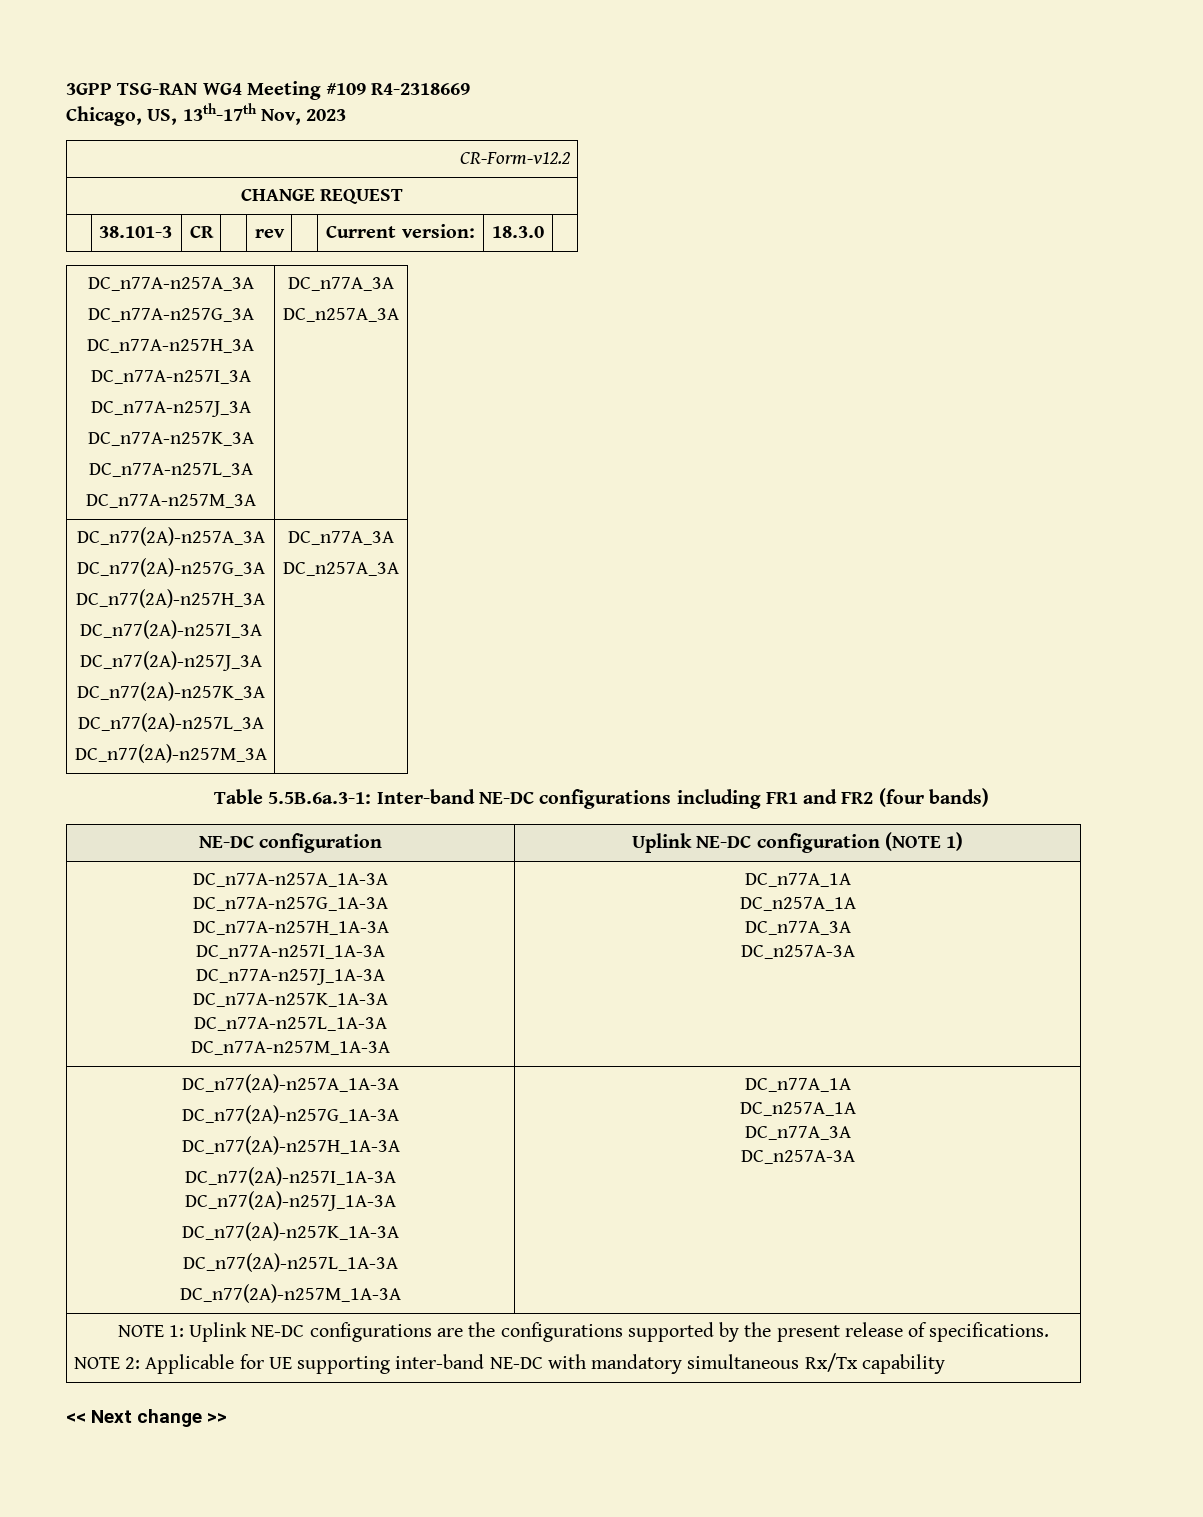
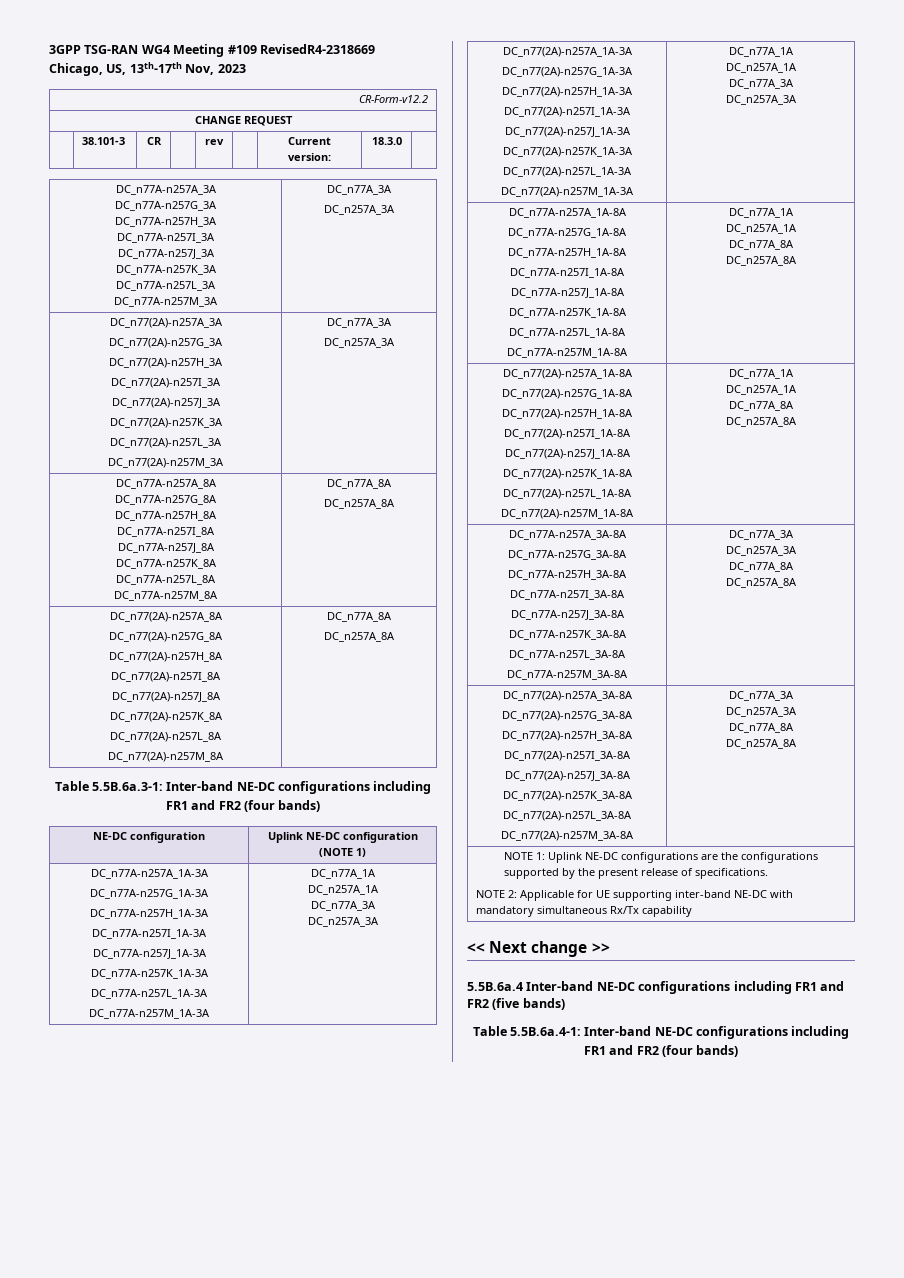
[371,83,471,95] R4-2318669 -> [259,44,375,54] RevisedR4-2318669
(399, 569) none -> [115,479,217,489] [115,495,217,505] [115,511,217,521] [117,527,215,537] [117,543,215,553] [115,559,217,569] [116,575,216,585] [114,591,218,601] [327,479,392,489] [324,499,395,509] [109,612,223,622] [109,632,223,642] [109,652,223,662] [111,672,221,682] [111,692,221,702] [109,712,223,722] [110,732,222,742] [108,752,224,762] [327,612,392,622] [324,632,395,642] // DC_n77A-n257A_8A // DC_n77A-n257G_8A // DC_n77A-n257H_8A // DC_n77A-n257I_8A // DC_n77A-n257J_8A // DC_n77A-n257K_8A // DC_n77A-n257L_8A // DC_n77A-n257M_8A | DC_n77A_8A // DC_n257A_8A // DC_n77(2A)-n257A_8A // DC_n77(2A)-n257G_8A // DC_n77(2A)-n257H_8A // DC_n77(2A)-n257I_8A // DC_n77(2A)-n257J_8A // DC_n77(2A)-n257K_8A // DC_n77(2A)-n257L_8A // DC_n77(2A)-n257M_8A | DC_n77A_8A // DC_n257A_8A
[740,945,855,959] DC_n257A-3A -> [307,917,379,927] DC_n257A_3A
[740,1150,855,1164] DC_n257A-3A -> [725,95,797,105] [508,208,627,218] [508,228,627,238] [508,248,627,258] [510,268,625,278] [510,288,625,298] [508,308,627,318] [509,328,626,338] [507,348,628,358] [728,208,794,218] [725,224,797,234] [728,240,794,250] [725,256,797,266] [502,369,633,379] [502,389,633,399] [502,409,633,419] [504,429,631,439] [504,449,631,459] [502,469,633,479] [503,489,632,499] [501,509,634,519] [728,369,794,379] [725,385,797,395] [728,401,794,411] [725,417,797,427] [508,530,627,540] [508,550,627,560] [508,570,627,580] [510,590,625,600] [510,610,625,620] [508,630,627,640] [509,650,626,660] [507,670,628,680] [728,530,794,540] [725,546,797,556] [728,562,794,572] [725,578,797,588] [502,691,633,701] [502,711,633,721] [502,731,633,741] [504,751,631,761] [504,771,631,781] [502,791,633,801] [503,811,632,821] [501,831,634,841] [728,691,794,701] [725,707,797,717] [728,723,794,733] [725,739,797,749] DC_n257A_3A // DC_n77A-n257A_1A-8A // DC_n77A-n257G_1A-8A // DC_n77A-n257H_1A-8A // DC_n77A-n257I_1A-8A // DC_n77A-n257J_1A-8A // DC_n77A-n257K_1A-8A // DC_n77A-n257L_1A-8A // DC_n77A-n257M_1A-8A | DC_n77A_1A // DC_n257A_1A // DC_n77A_8A // DC_n257A_8A // DC_n77(2A)-n257A_1A-8A // DC_n77(2A)-n257G_1A-8A // DC_n77(2A)-n257H_1A-8A // DC_n77(2A)-n257I_1A-8A // DC_n77(2A)-n257J_1A-8A // DC_n77(2A)-n257K_1A-8A // DC_n77(2A)-n257L_1A-8A // DC_n77(2A)-n257M_1A-8A | DC_n77A_1A // DC_n257A_1A // DC_n77A_8A // DC_n257A_8A // DC_n77A-n257A_3A-8A // DC_n77A-n257G_3A-8A // DC_n77A-n257H_3A-8A // DC_n77A-n257I_3A-8A // DC_n77A-n257J_3A-8A // DC_n77A-n257K_3A-8A // DC_n77A-n257L_3A-8A // DC_n77A-n257M_3A-8A | DC_n77A_3A // DC_n257A_3A // DC_n77A_8A // DC_n257A_8A // DC_n77(2A)-n257A_3A-8A // DC_n77(2A)-n257G_3A-8A // DC_n77(2A)-n257H_3A-8A // DC_n77(2A)-n257I_3A-8A // DC_n77(2A)-n257J_3A-8A // DC_n77(2A)-n257K_3A-8A // DC_n77(2A)-n257L_3A-8A // DC_n77(2A)-n257M_3A-8A | DC_n77A_3A // DC_n257A_3A // DC_n77A_8A // DC_n257A_8A
(228, 1418) none -> [467,981,845,994] [467,998,565,1010] [472,1026,850,1039] [583,1045,739,1057] // 5.5B.6a.4 Inter-band NE-DC configurations including FR1 and FR2 (five bands) // Table 5.5B.6a.4-1: Inter-band NE-DC configurations including FR1 and FR2 (four bands)

